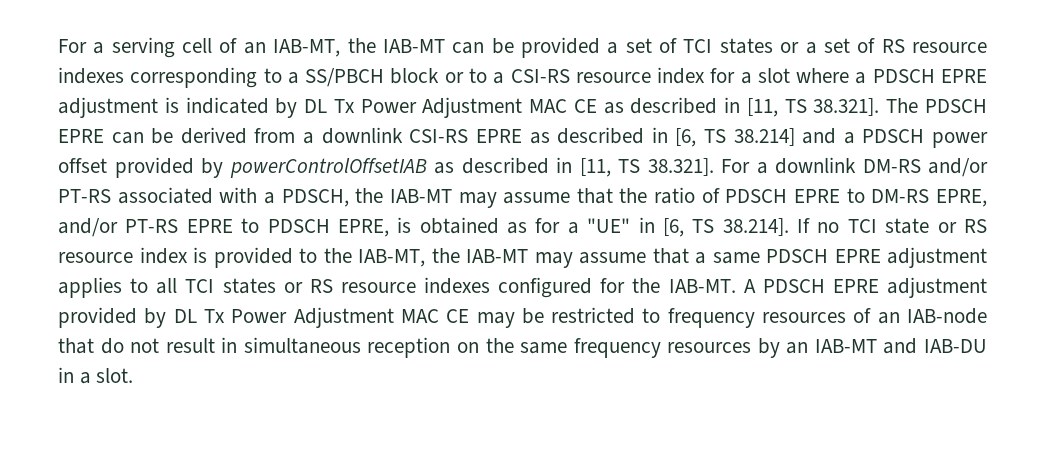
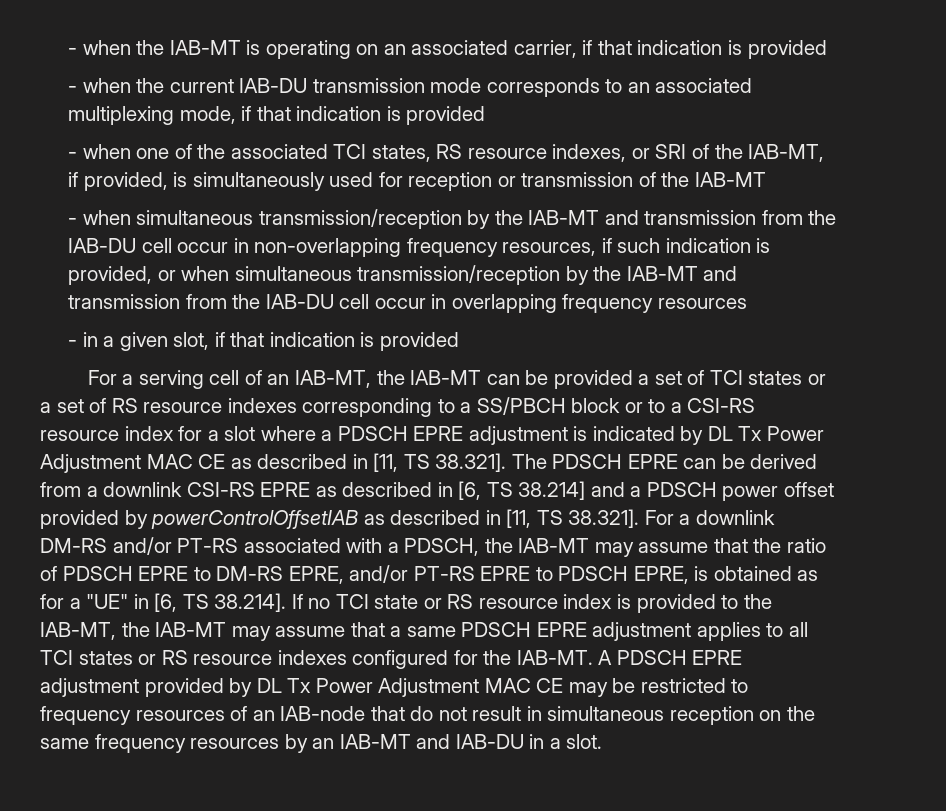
(58, 46) none -> [68,40,827,59] [68,78,753,97] [68,106,486,125] [68,144,825,162] [68,172,766,191] [68,209,837,229] [68,238,771,257] [68,265,738,285] [68,294,747,313] [68,332,459,351] - when the IAB-MT is operating on an associated carrier, if that indication is provided // - when the current IAB-DU transmission mode corresponds to an associated multiplexing mode, if that indication is provided // - when one of the associated TCI states, RS resource indexes, or SRI of the IAB-MT, if provided, is simultaneously used for reception or transmission of the IAB-MT // - when simultaneous transmission/reception by the IAB-MT and transmission from the IAB-DU cell occur in non-overlapping frequency resources, if such indication is provided, or when simultaneous transmission/reception by the IAB-MT and transmission from the IAB-DU cell occur in overlapping frequency resources // - in a given slot, if that indication is provided //

